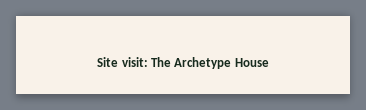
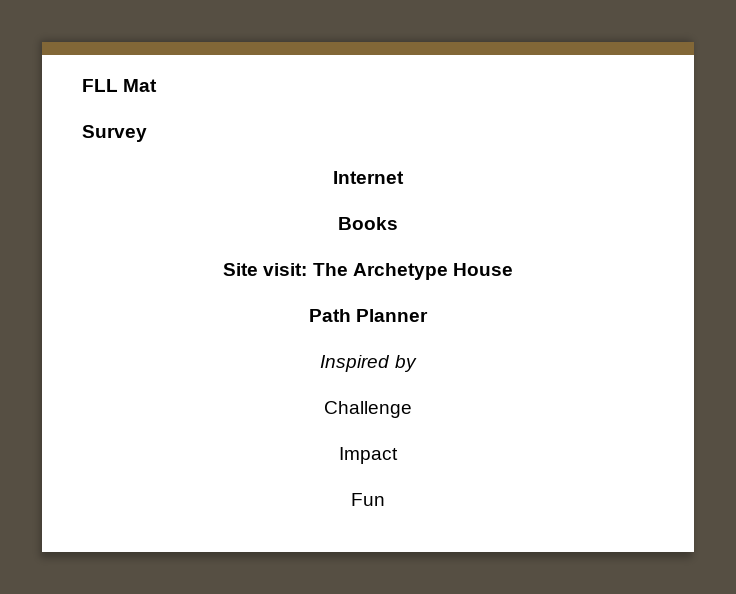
(97, 62) none -> [82,79,158,92] [82,125,147,142] [333,171,404,184] [338,217,398,230] FLL Mat // Survey // Internet // Books //
(269, 62) none -> [308,309,429,322] [320,355,417,372] [324,401,412,418] [339,447,398,464] [351,493,385,506] // Path Planner // Inspired by // Challenge // Impact // Fun

